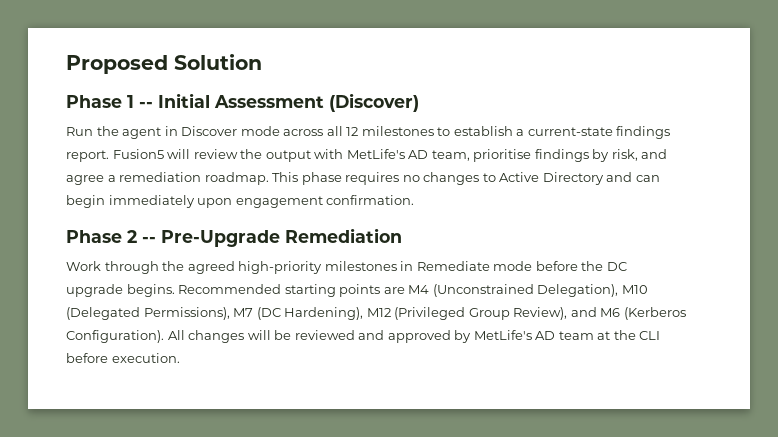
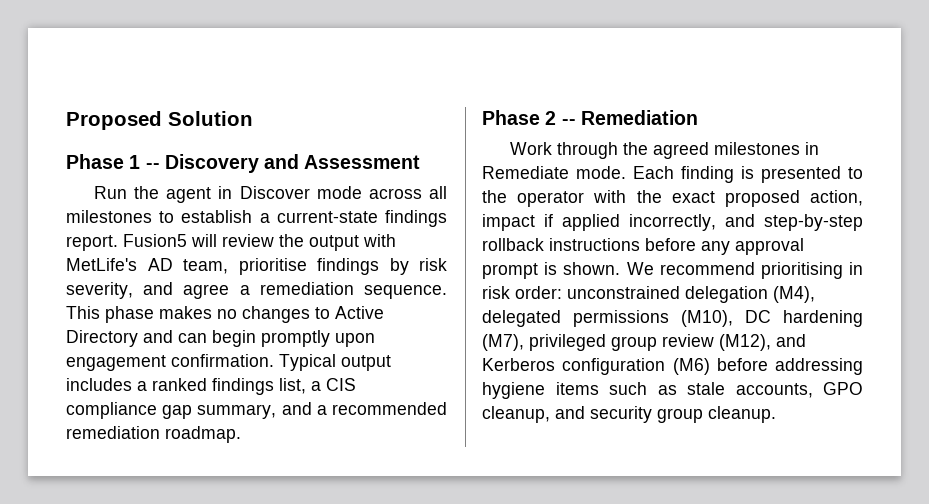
[158,93,210,108] Initial -> [164,154,300,173] Discovery and
[329,93,419,112] (Discover) -> (421, 162) none
[346,127,359,136] 12 -> (447, 192) none
[611,149,638,161] risk, -> [419,258,447,271] [66,282,133,299] risk severity,
[204,172,269,185] roadmap. -> [363,285,447,299] sequence.
[345,172,400,185] requires -> [159,306,212,319] makes
[108,195,195,208] immediately -> [261,330,330,347] promptly
(415, 200) none -> [279,354,391,371] [66,378,356,395] [66,402,447,419] [66,426,241,443] Typical output includes a ranked findings list, a CIS compliance gap summary, and a recommended remediation roadmap.
[161,230,280,247] Pre-Upgrade -> (576, 122) none
[238,261,323,274] high-priority -> (710, 150) none
[493,261,627,271] [66,284,648,297] [66,307,686,320] [66,330,661,343] [66,353,180,363] mode before the DC upgrade begins. Recommended starting points are M4 (Unconstrained Delegation), M10 (Delegated Permissions), M7 (DC Hardening), M12 (Privileged Group Review), and M6 (Kerberos Configuration). All changes will be reviewed and approved by MetLife's AD team at the CLI before execution. -> [576,166,863,183] [482,190,863,207] [482,214,863,231] [482,238,804,255] [482,262,863,279] [482,286,815,303] [482,310,863,327] [482,334,806,351] [482,358,863,375] [482,382,863,399] [482,406,776,423] mode. Each finding is presented to the operator with the exact proposed action, impact if applied incorrectly, and step-by-step rollback instructions before any approval prompt is shown. We recommend prioritising in risk order: unconstrained delegation (M4), delegated permissions (M10), DC hardening (M7), privileged group review (M12), and Kerberos configuration (M6) before addressing hygiene items such as stale accounts, GPO cleanup, and security group cleanup.

